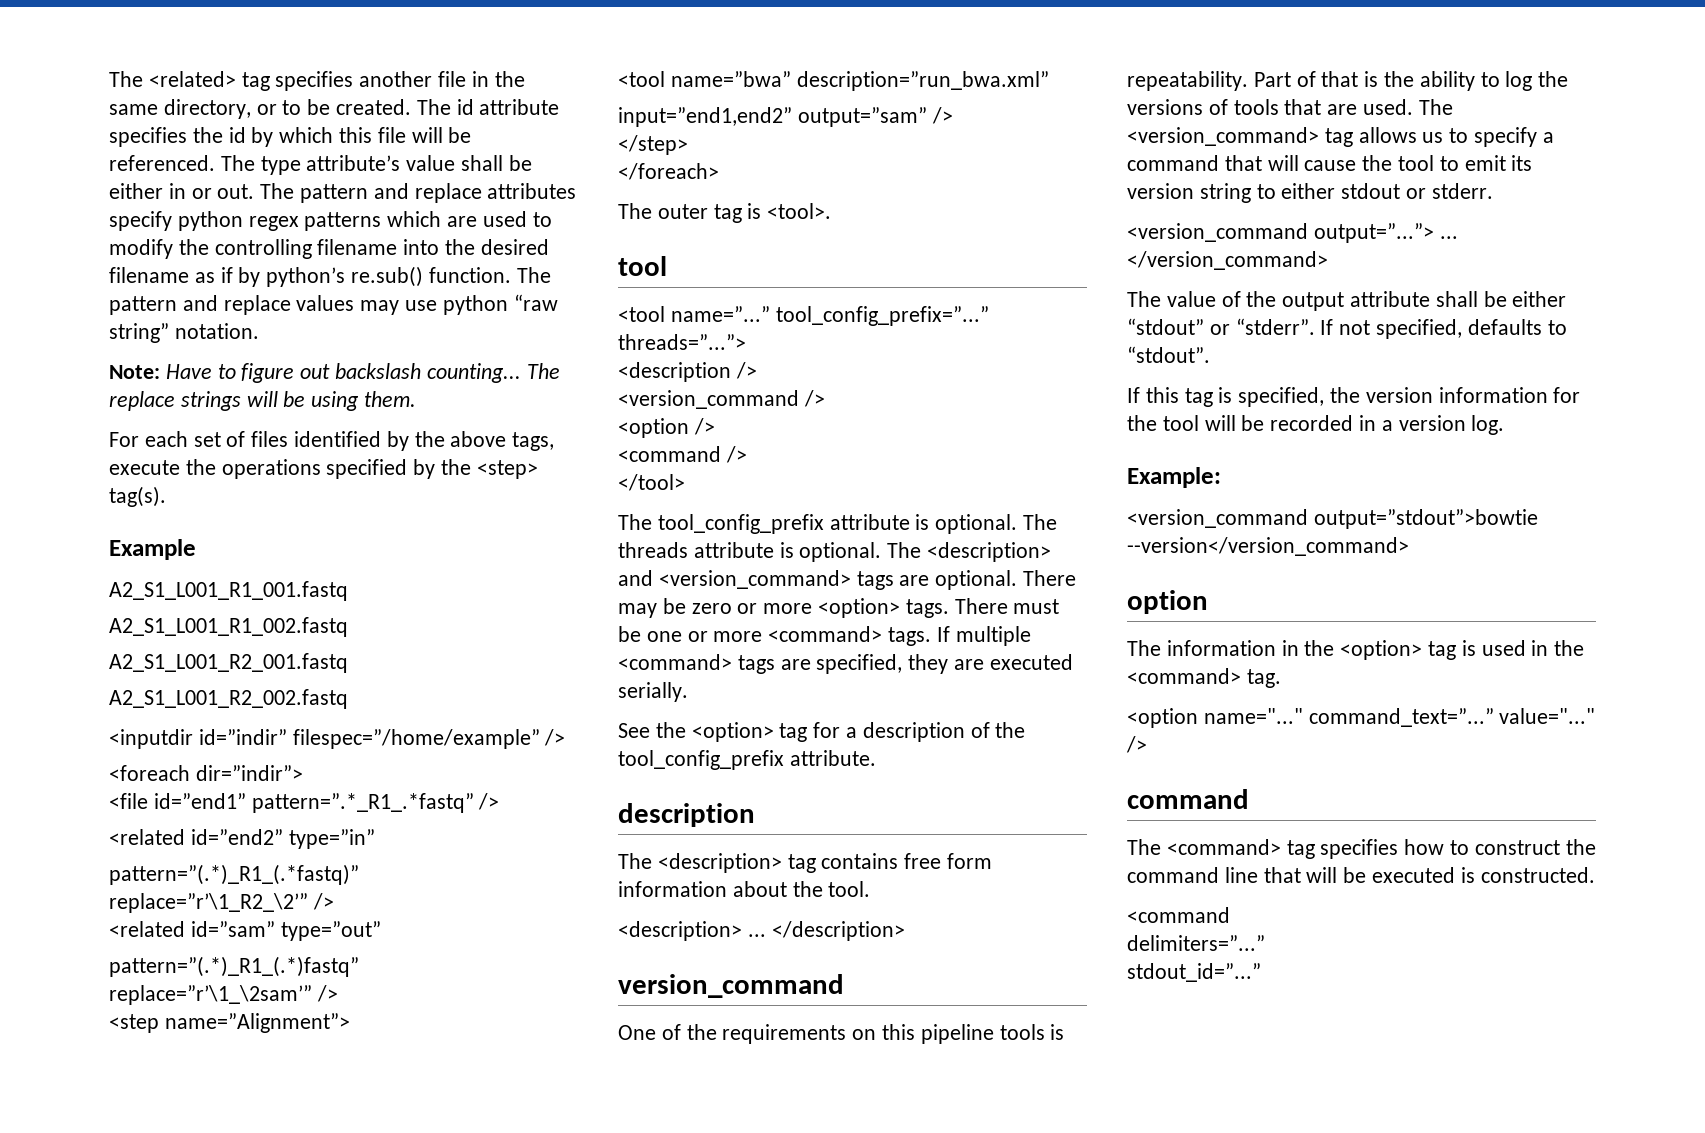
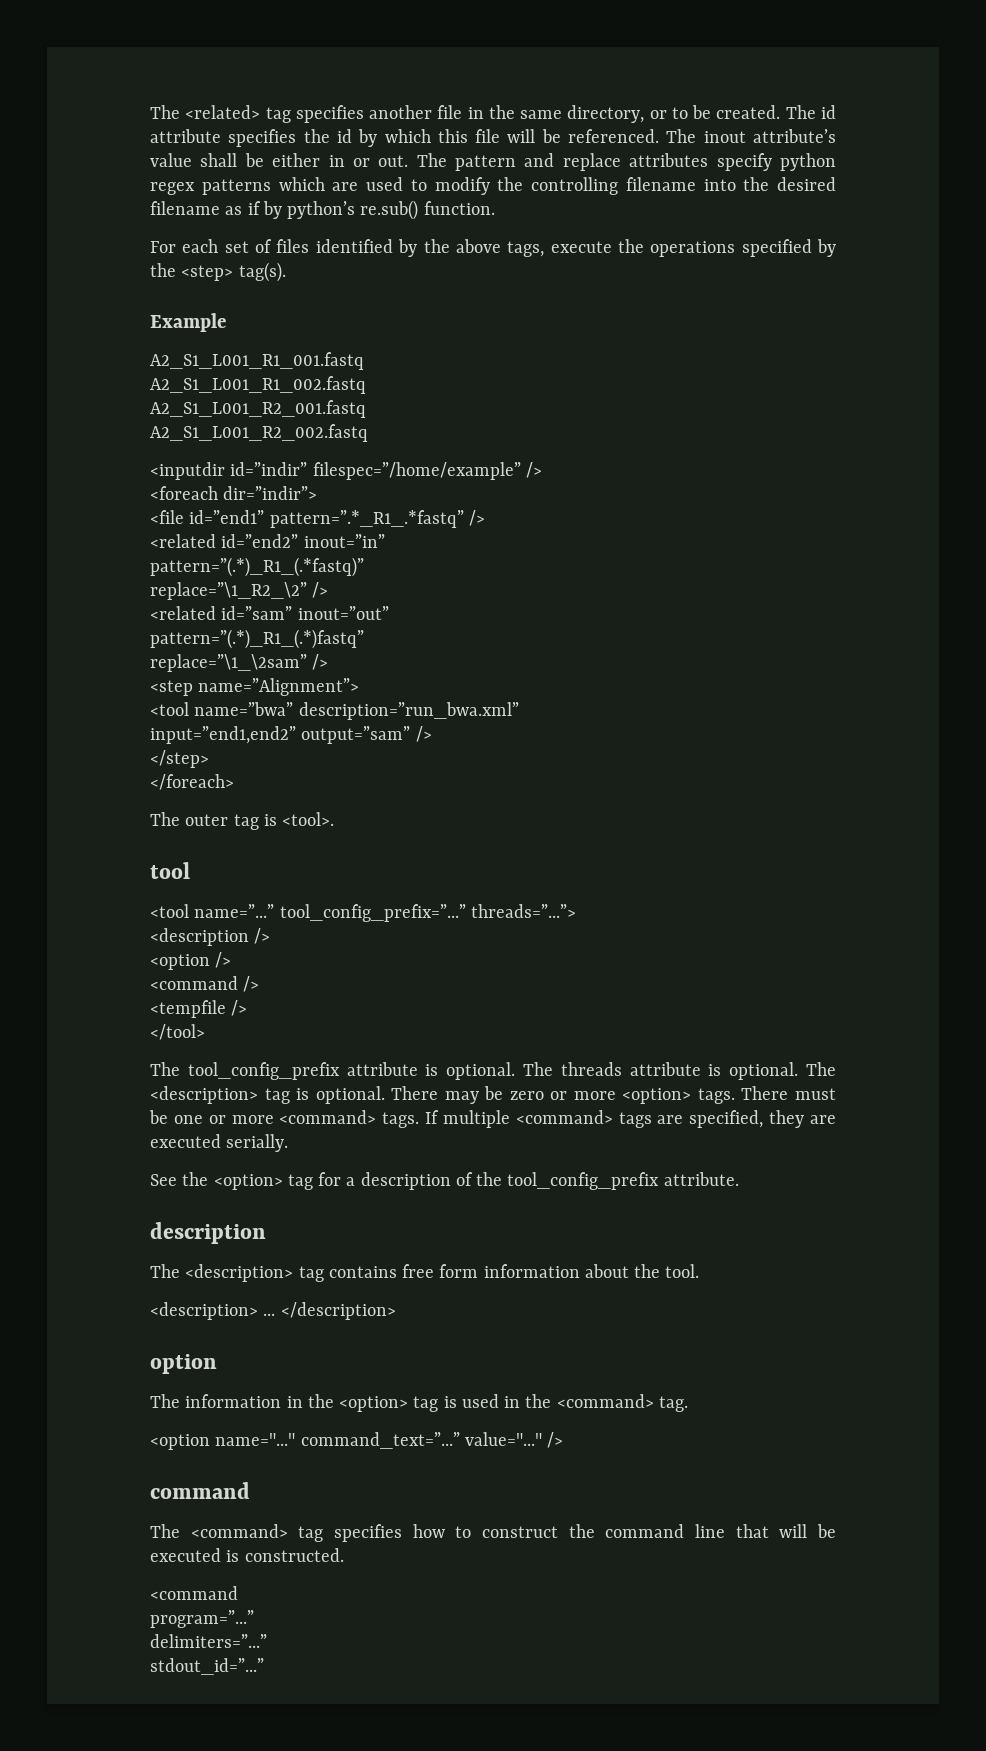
[260,156,301,175] type -> [703,131,746,143] inout
[516,267,551,283] [109,294,558,315] [109,323,259,343] [109,363,560,383] [109,391,417,411] The pattern and replace values may use python “raw string” notation. // Note: Have to figure out backslash counting... The replace strings will be using them. -> (495, 208) none
[288,829,375,849] type=”in” -> [303,534,385,548] inout=”in”
[109,893,308,913] replace=”r’\1_R2_\2’” -> [150,582,307,600] replace=”\1_R2_\2”
[280,921,381,941] type=”out” -> [297,606,389,620] inout=”out”
[109,985,312,1005] replace=”r’\1_\2sam’” -> [150,654,307,672] replace=”\1_\2sam”
[618,390,825,409] // <version_command /> -> (271, 936) none
(747, 454) none -> [150,1000,248,1018] // <tempfile />
[618,570,930,590] and <version_command> tags are -> [264,1088,310,1104] tag is
[618,974,844,998] [618,1024,1065,1044] [1127,71,1569,91] [1127,99,1453,115] [1127,127,1554,147] [1127,155,1533,171] [1127,183,1493,203] [1127,223,1458,243] [1127,251,1328,270] [1127,291,1567,311] [1127,318,1567,339] [1127,346,1210,363] [1127,387,1581,407] [1127,415,1505,435] [1127,467,1221,488] [1127,509,1538,529] [1127,537,1409,556] // version_command // One of the requirements on this pipeline tools is repeatability. Part of that is the ability to log the versions of tools that are used. The <version_command> tag allows us to specify a command that will cause the tool to emit its version string to either stdout or stderr. // <version_command output=”...”> ... </version_command> // The value of the output attribute shall be either “stdout” or “stderr”. If not specified, defaults to “stdout”. // If this tag is specified, the version information for the tool will be recorded in a version log. // Example: // <version_command output=”stdout”>bowtie --version</version_command> -> (396, 1311) none
(1230, 915) none -> [150,1610,254,1628] // program=”...”

